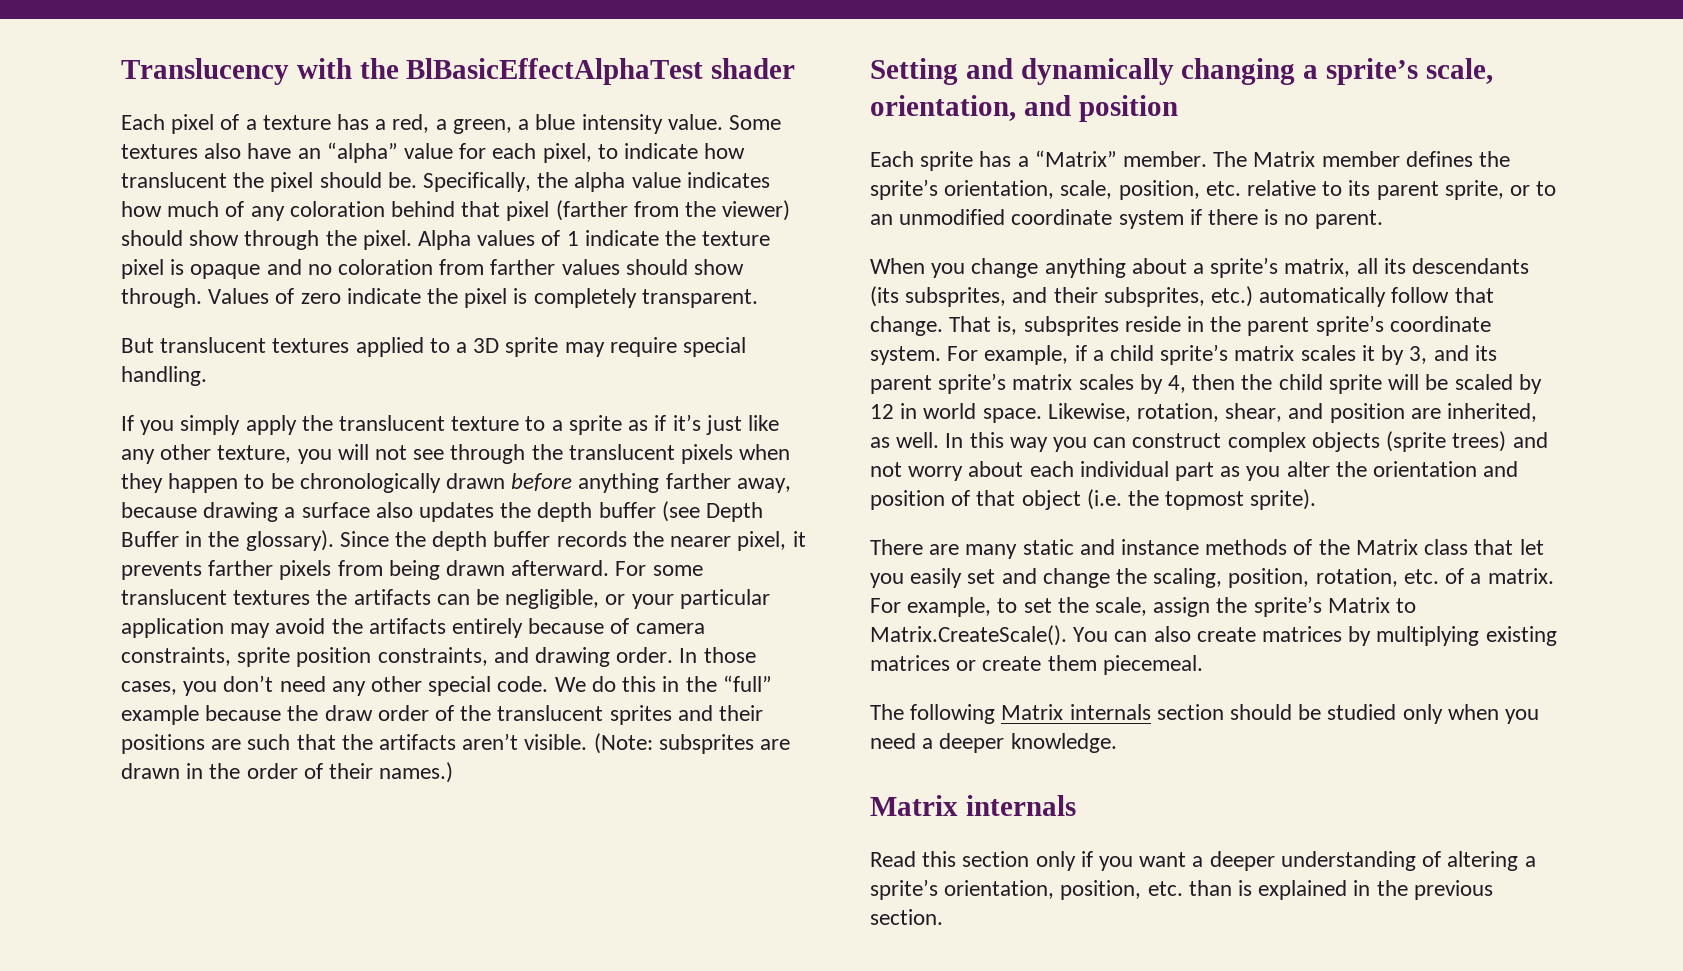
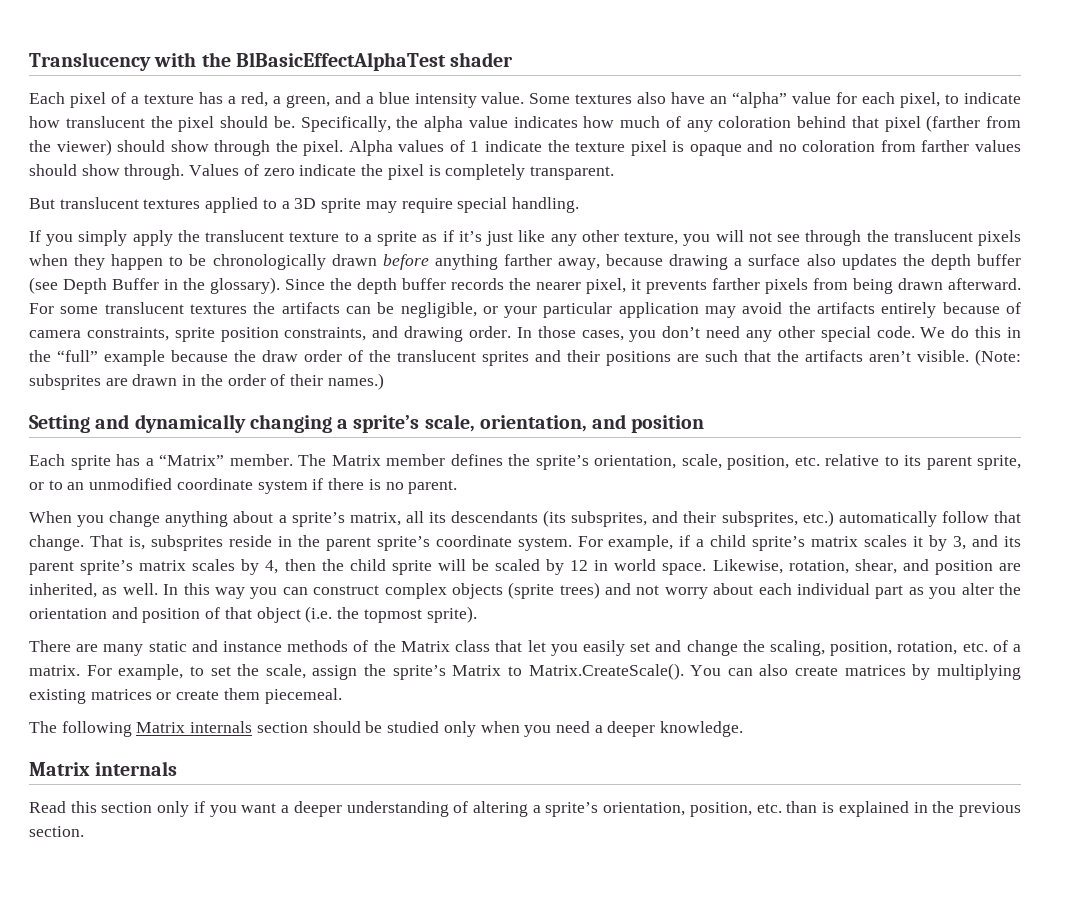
(512, 126) none -> [334,92,361,104] and

